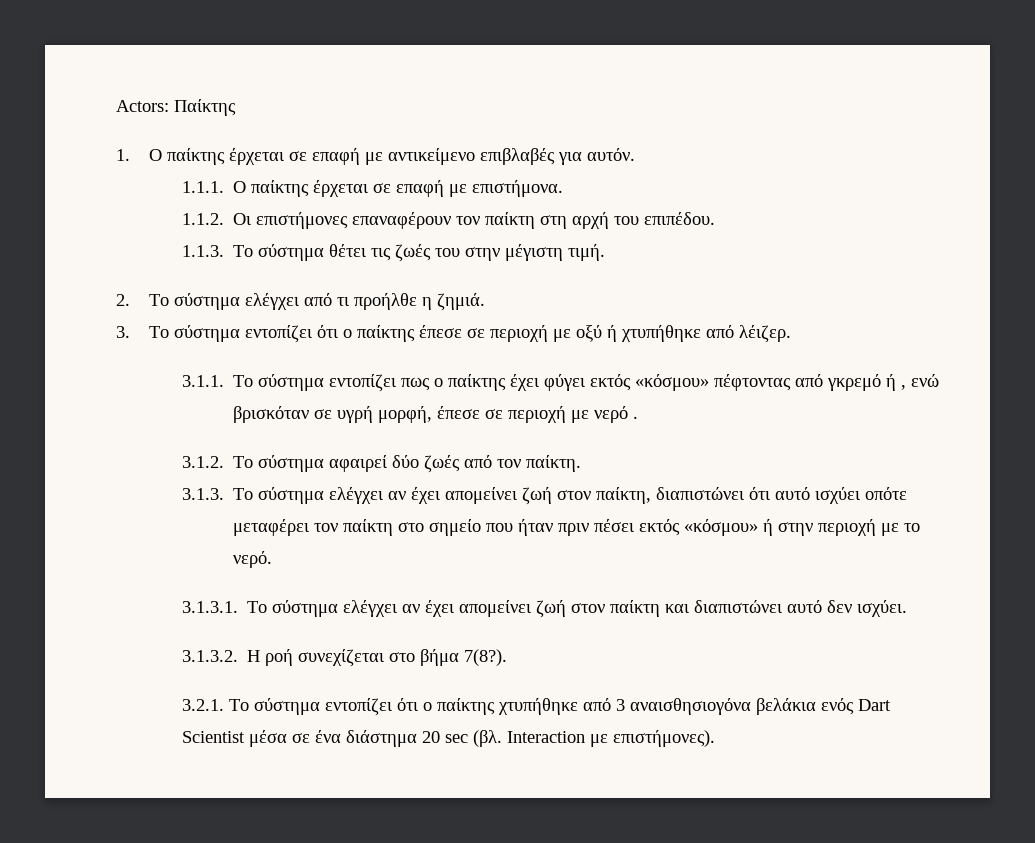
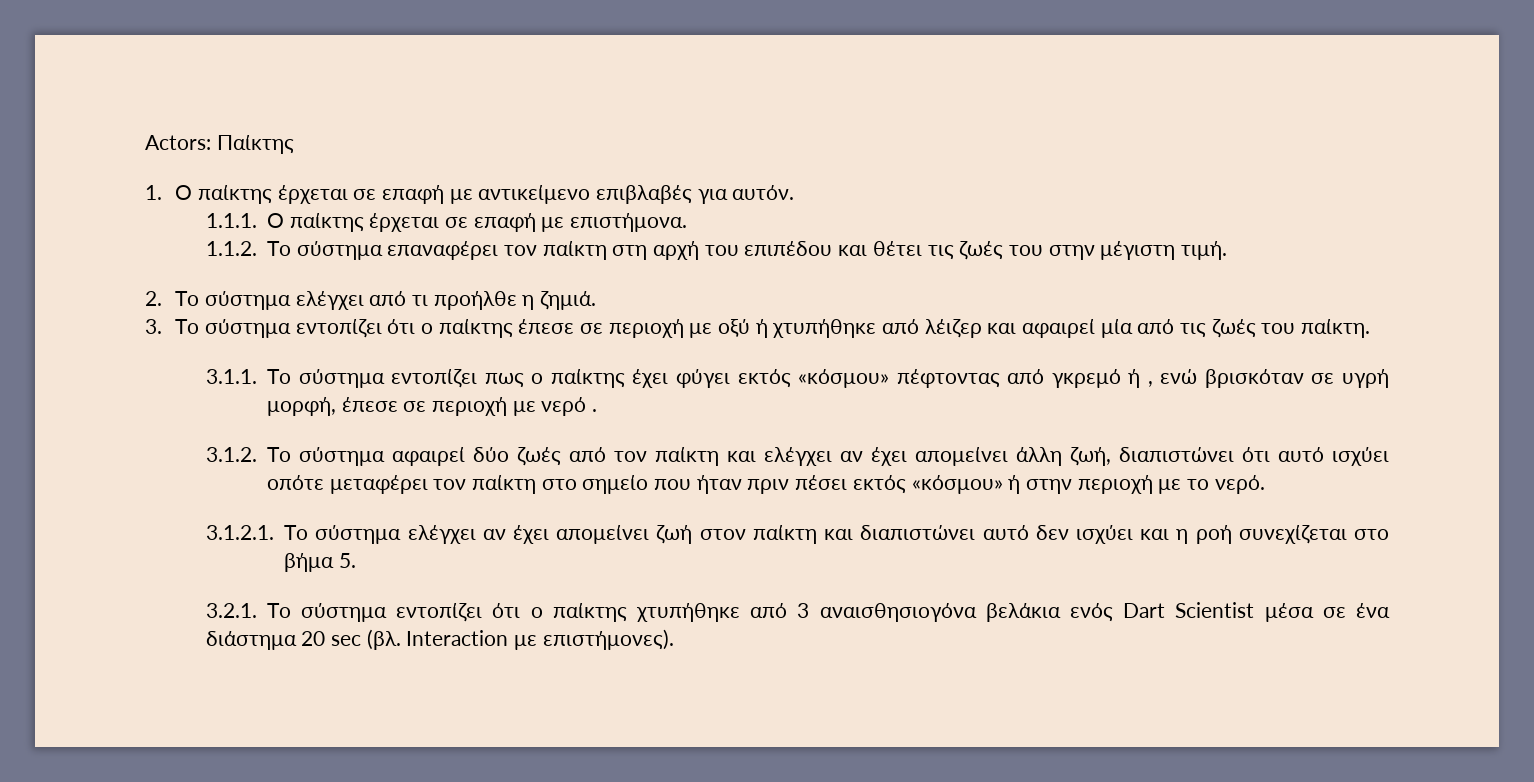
[233,212,452,229] Οι επιστήμονες επαναφέρουν -> [267,241,499,260] Το σύστημα επαναφέρει
[644,212,716,225] [182,244,325,261] επιπέδου. // 1.1.3. Το σύστημα -> [744,241,868,256] επιπέδου και
[739,325,792,343] λέιζερ. -> [924,319,1371,338] λέιζερ και αφαιρεί μία από τις ζωές του παίκτη.
[526,455,582,472] [182,487,652,505] παίκτη. // 3.1.3. Το σύστημα ελέγχει αν έχει απομείνει ζωή στον παίκτη, -> [655,447,1112,466] παίκτη και ελέγχει αν έχει απομείνει άλλη ζωή,
[182,601,239,613] 3.1.3.1. -> [205,525,274,540] 3.1.2.1.
[857,600,908,617] [182,650,261,662] ισχύει. // 3.1.3.2. Η -> [1075,525,1189,544] ισχύει και η
[464,649,508,666] 7(8?). -> [338,553,356,568] 5.

